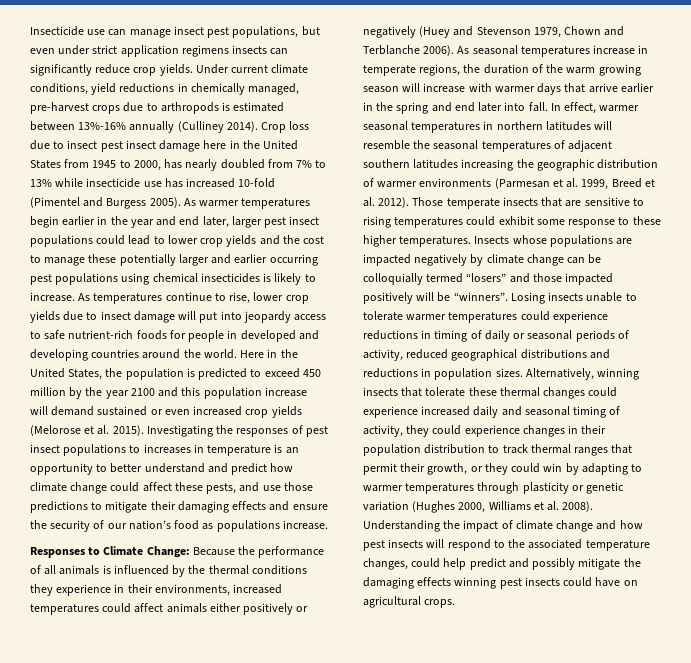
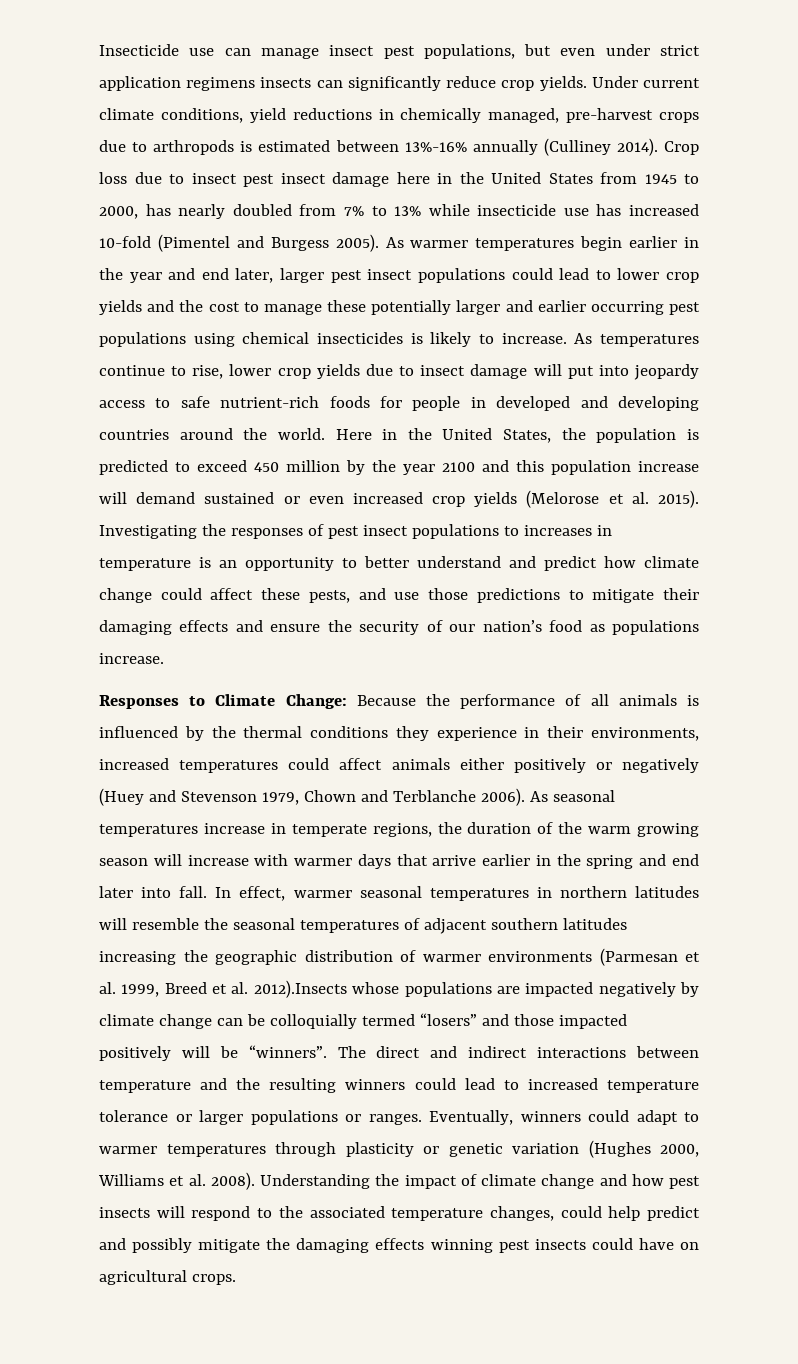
[378,197,644,209] [363,216,661,228] [363,235,510,247] 2012). Those temperate insects that are sensitive to rising temperatures could exhibit some response to these higher temperatures. Insects -> [253,980,347,998] 2012).Insects
[510,292,637,304] [363,311,608,323] [363,330,629,342] [363,349,610,361] [363,368,640,380] [363,387,618,399] [363,406,621,418] [363,425,607,437] [363,444,633,456] [363,463,628,475] Losing insects unable to tolerate warmer temperatures could experience reductions in timing of daily or seasonal periods of activity, reduced geographical distributions and reductions in population sizes. Alternatively, winning insects that tolerate these thermal changes could experience increased daily and seasonal timing of activity, they could experience changes in their population distribution to track thermal ranges that permit their growth, or they could win by adapting -> [337,1046,700,1058] [99,1078,699,1093] [99,1110,678,1125] The direct and indirect interactions between temperature and the resulting winners could lead to increased temperature tolerance or larger populations or ranges. Eventually, winners could adapt

